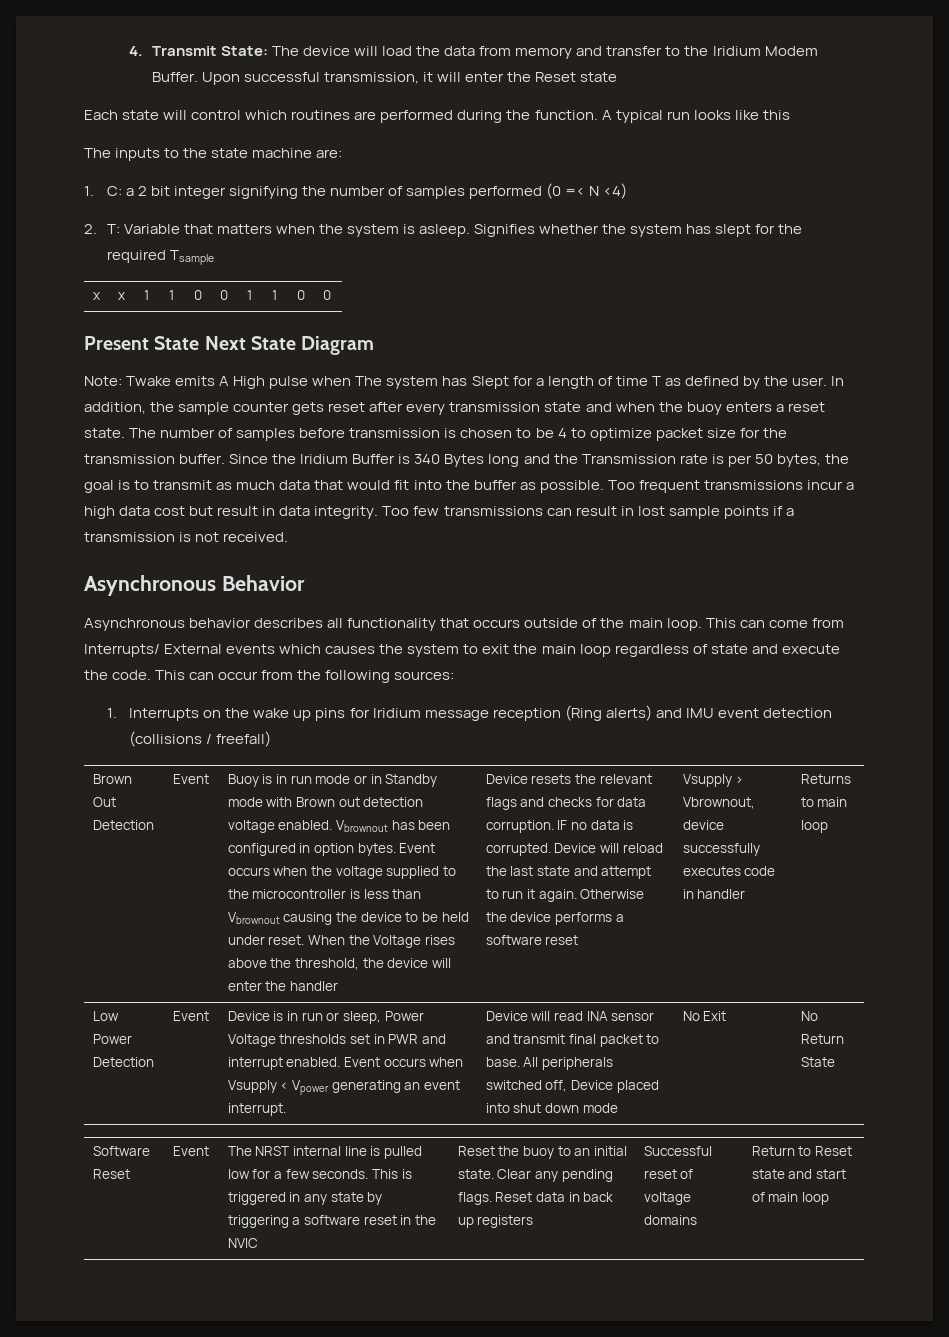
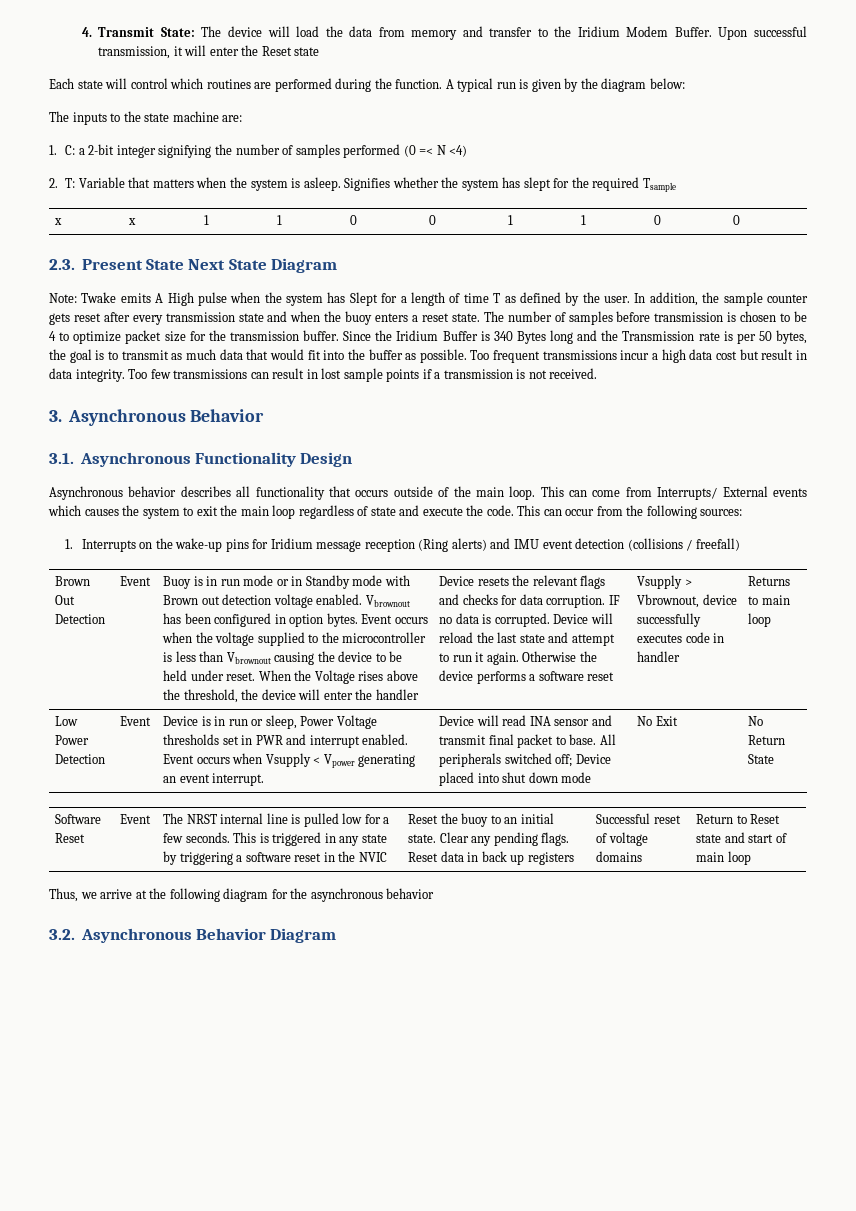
[693,110,790,120] looks like this -> [519,78,685,92] is given by the diagram below:
[137,186,170,196] 2 bit -> [88,144,115,155] 2-bit
(331, 295) none -> [49,259,75,270] 2.3.
[355,376,383,386] The -> [264,292,282,303] the
[84,575,305,596] Asynchronous Behavior -> [49,409,265,426] [49,452,353,467] 3. Asynchronous Behavior // 3.1. Asynchronous Functionality Design
[253,708,312,721] wake up -> [175,538,223,552] wake-up
[545,1080,568,1092] off, -> [555,754,573,767] off;
(830, 1198) none -> [49,888,435,902] [49,928,337,943] // Thus, we arrive at the following diagram for the asynchronous behavior // 3.2. Asynchronous Behavior Diagram

